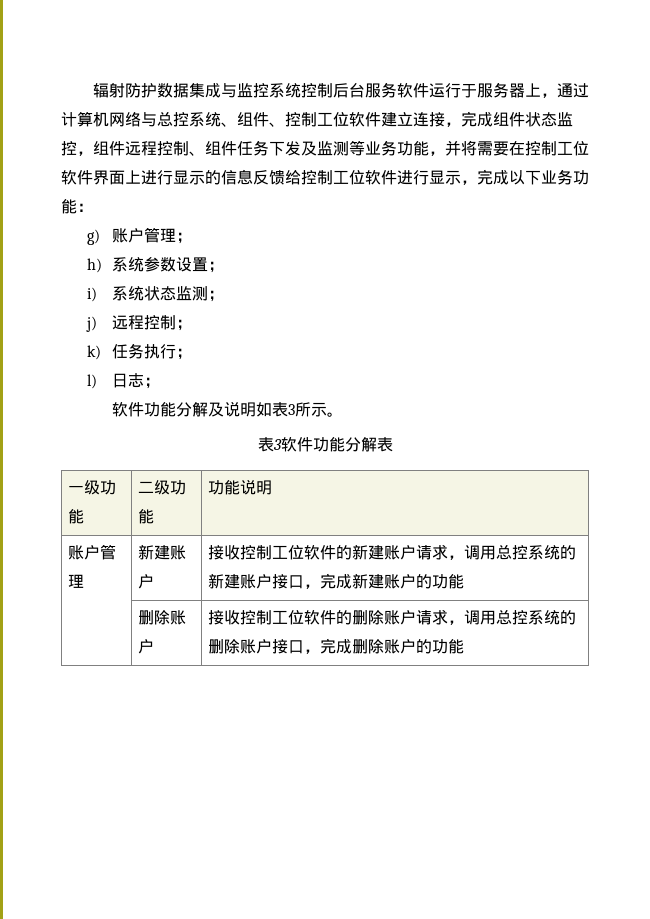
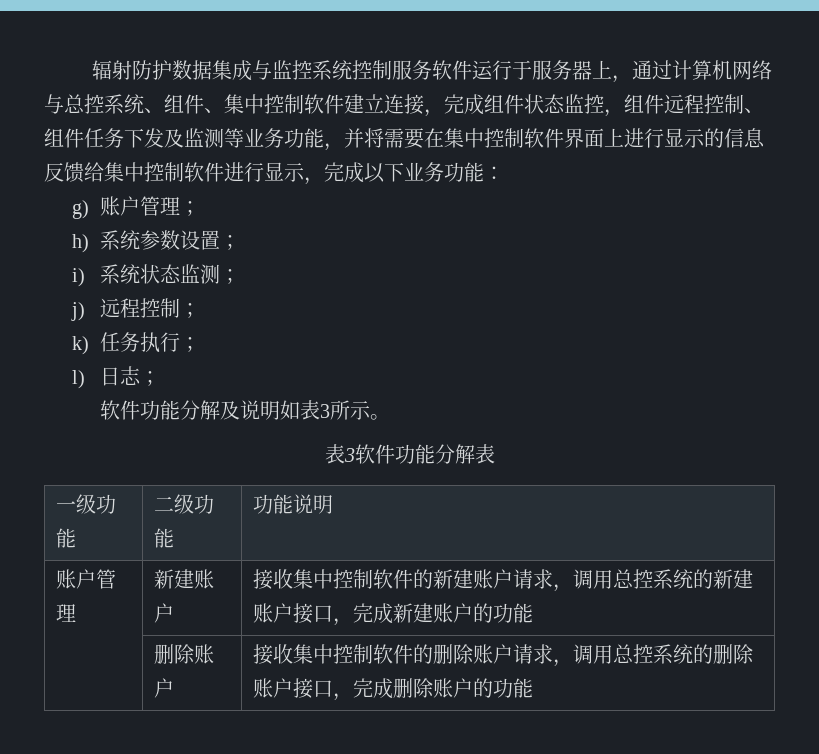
[332,83,365,98] 后台 -> (392, 70) none
[285,112,349,127] 控制工位 -> [224,94,304,114] 集中控制
[525,141,589,156] 控制工位 -> [444,128,524,148] 集中控制
[301,170,365,185] 控制工位 -> [104,162,184,182] 集中控制
[239,545,304,560] 控制工位 -> [293,569,374,589] 集中控制
[239,610,304,625] 控制工位 -> [293,644,374,664] 集中控制

